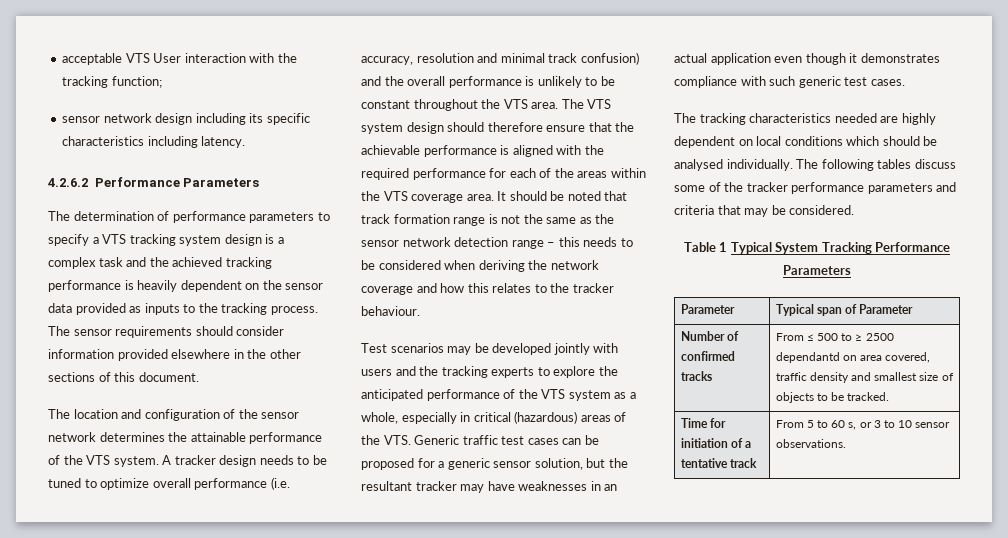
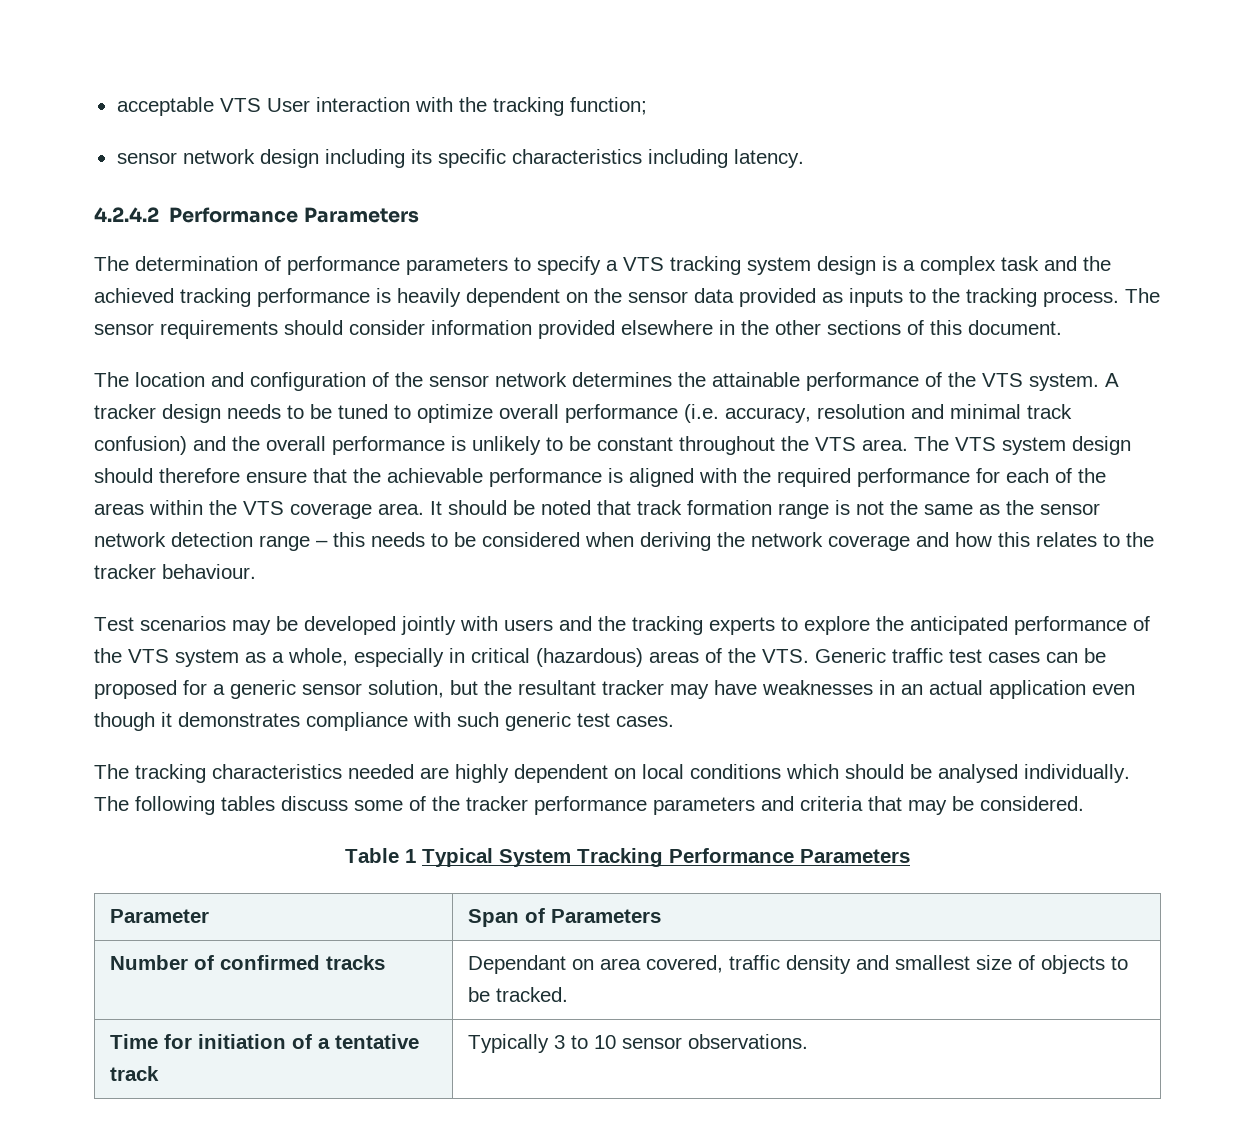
[48,178,88,187] 4.2.6.2 -> [94,207,159,222] 4.2.4.2
[776,304,914,316] Typical span of Parameter -> [468,908,662,927] Span of Parameters
[776,333,894,341] [776,352,841,363] From ≤ 500 to ≥ 2500 dependantd -> [468,955,567,974] Dependant
[776,420,872,430] From 5 to 60 s, or -> [468,1034,550,1053] Typically

